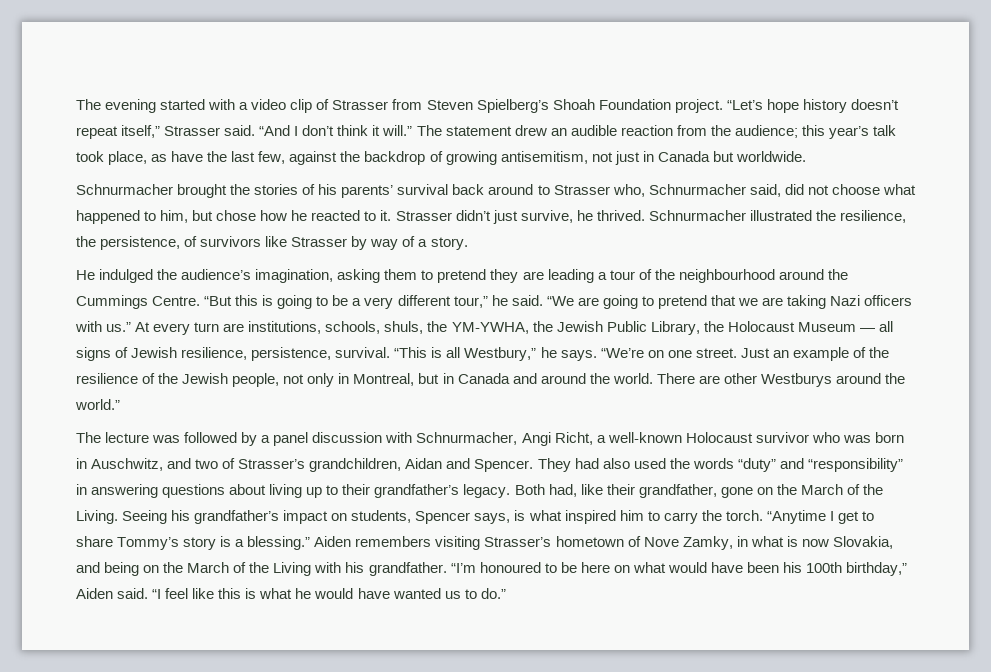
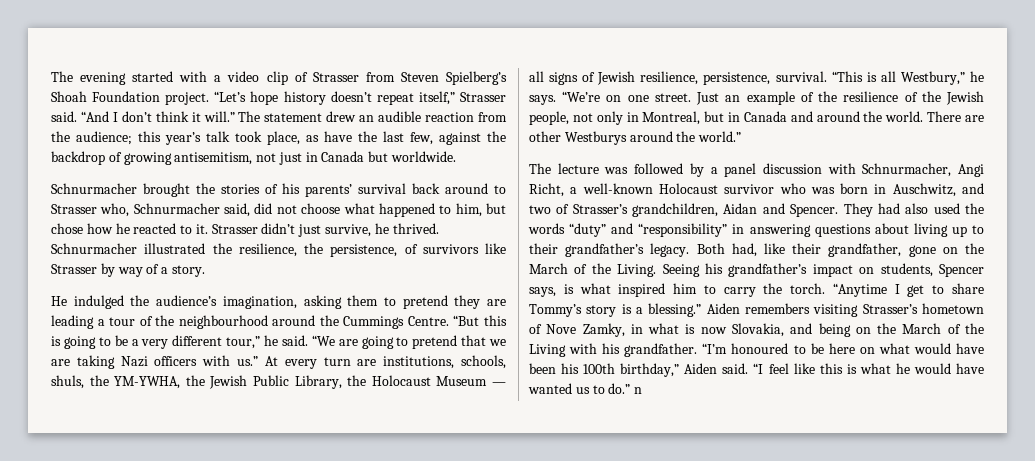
(506, 593) none -> [634,387,643,394] n

